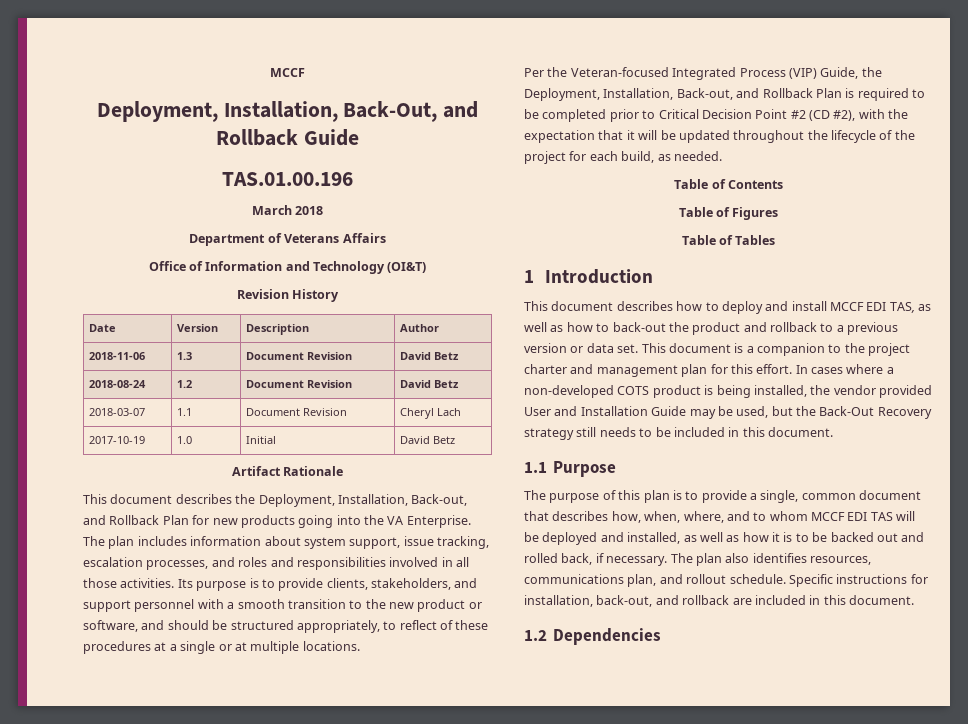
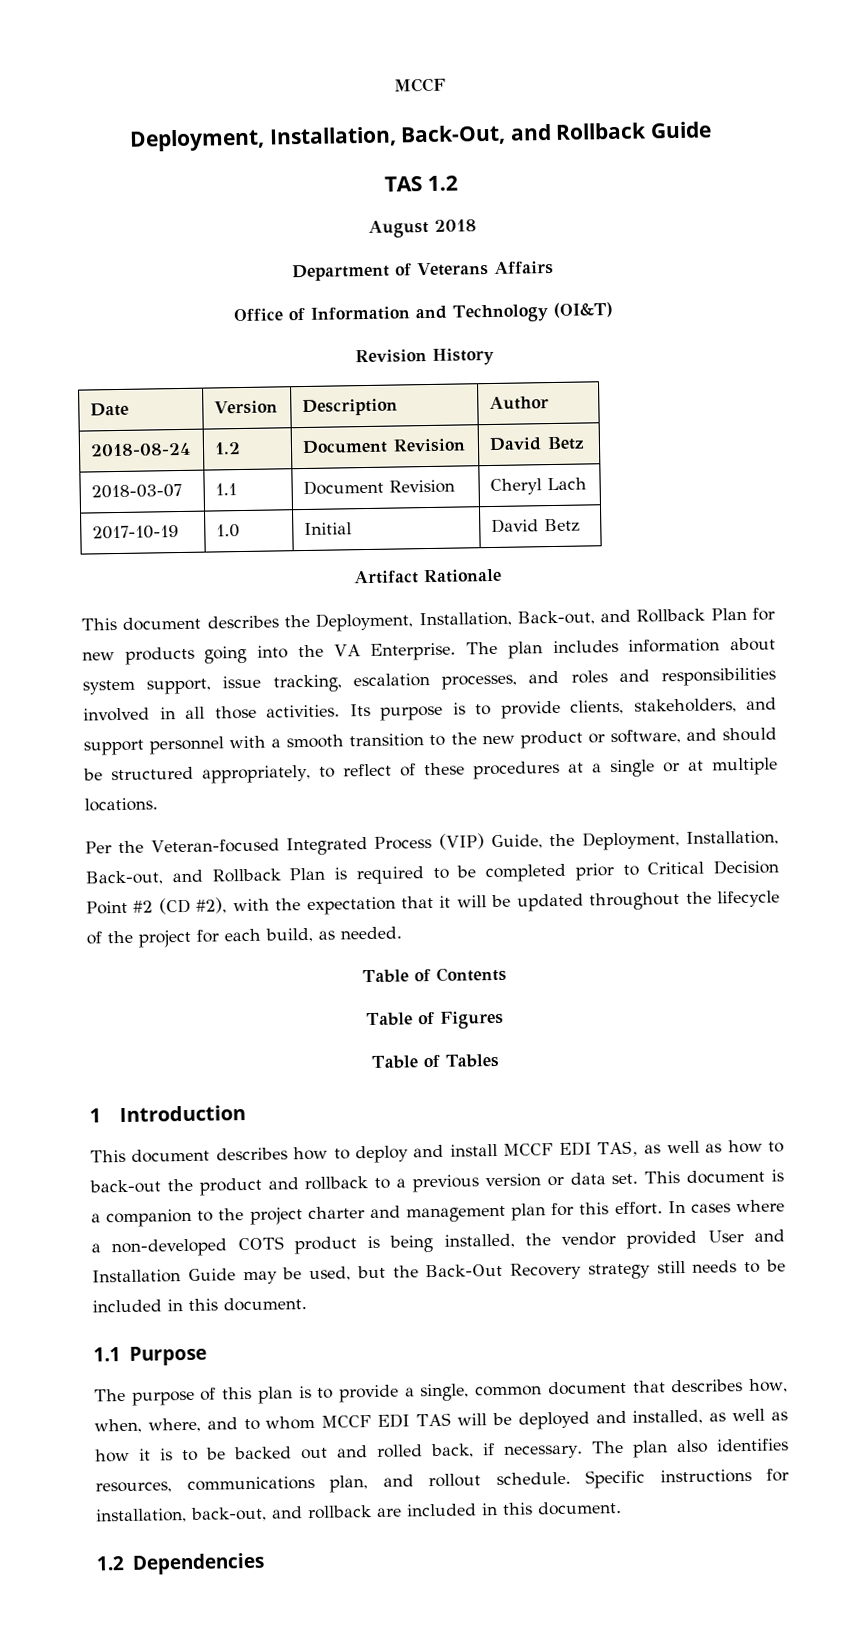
[222,172,353,186] [251,205,292,215] TAS.01.00.196 // March -> [383,175,459,192] [367,219,429,238] TAS 1.2 // August
[88,352,145,360] [176,352,192,360] [245,352,352,360] [399,352,459,360] // 2018-11-06 | 1.3 | Document Revision | David Betz -> (550, 403) none

